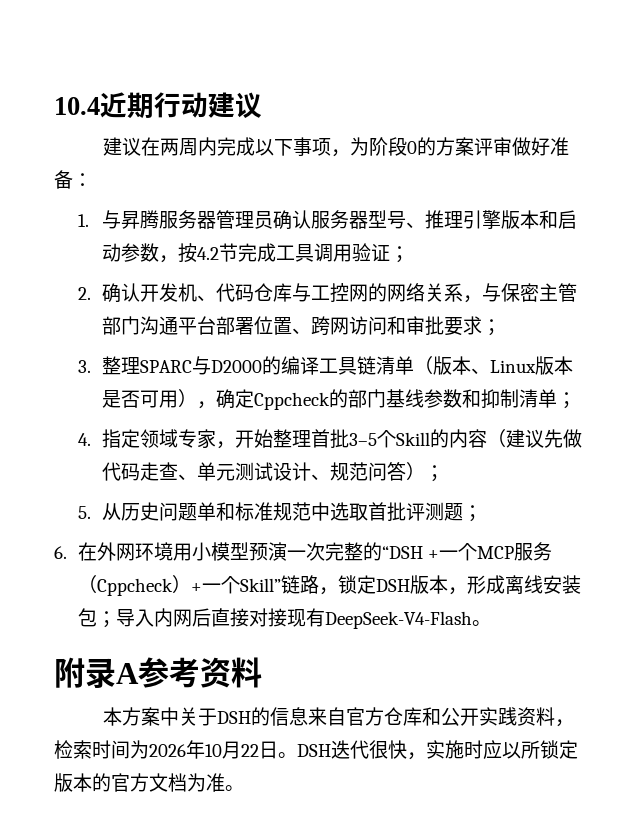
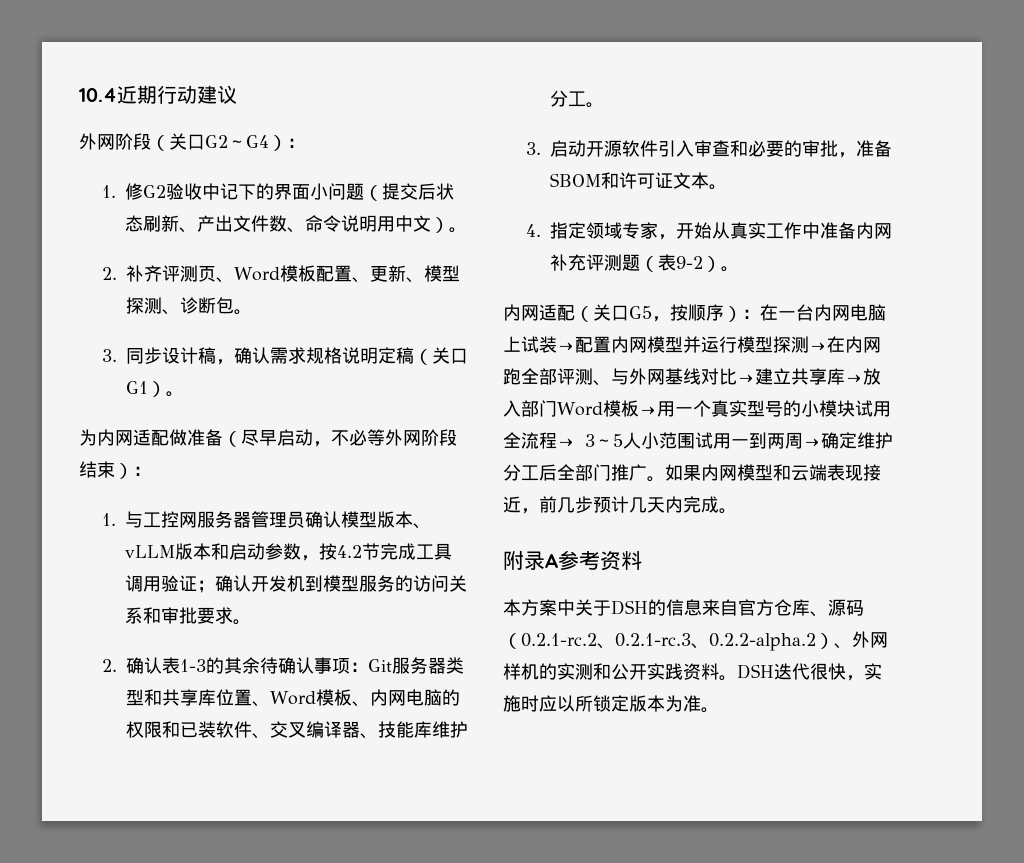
[103,137,570,157] [54,170,73,189] 建议在两周内完成以下事项，为阶段0的方案评审做好准备 -> [79,133,305,151] [102,183,455,201] [125,215,468,233] [102,265,461,283] [126,297,253,315] [102,347,469,365] [126,381,185,397] [79,429,457,447] [79,461,133,479] 外网阶段（关口G2～G4）： // 1.修G2验收中记下的界面小问题（提交后状态刷新、产出文件数、命令说明用中文）。 // 2.补齐评测页、Word模板配置、更新、模型探测、诊断包。 // 3.同步设计稿，确认需求规格说明定稿（关口G1）。 // 为内网适配做准备（尽早启动，不必等外网阶段结束）
[120,210,159,229] 昇腾 -> [143,511,198,528] 工控网
[310,210,501,229] 服务器型号、推理引擎 -> [341,511,432,529] [125,545,176,558] 模型版本、vLLM
[77,287,91,300] // 2. -> (216, 586) none
[196,283,577,303] [101,316,501,336] [77,356,573,375] [101,389,576,410] 、代码仓库与工控网的网络关系，与保密主管部门沟通平台部署位置、跨网访问和审批要求； // 3.整理SPARC与D2000的编译工具链清单（版本、Linux版本是否可用），确定Cppcheck的部门基线参数和抑制清单； -> [305,575,468,592] [125,607,252,625] [102,657,465,674] [126,689,461,707] [126,721,469,739] [550,90,605,108] [526,140,893,158] [550,172,728,190] 到模型服务的访问关系和审批要求。 // 2.确认表1-3的其余待确认事项：Git服务器类型和共享库位置、Word模板、内网电脑的权限和已装软件、交叉编译器、技能库维护分工。 // 3.启动开源软件引入审查和必要的审批，准备SBOM和许可证文本。
[272,429,582,449] [101,462,444,482] [77,502,482,522] [54,542,552,561] [77,575,581,596] [77,608,472,629] 整理首批3–5个Skill的内容（建议先做代码走查、单元测试设计、规范问答）； // 5.从历史问题单和标准规范中选取首批评测题； // 6.在外网环境用小模型预演一次完整的“DSH +一个MCP服务（Cppcheck）+一个Skill”链路，锁定DSH版本，形成离线安装包；导入内网后直接对接现有DeepSeek-V4-Flash -> [712,222,893,239] [550,254,740,272] [503,304,886,322] [503,336,881,353] [503,368,881,386] [503,400,891,417] [503,432,893,449] [503,464,881,482] [503,496,719,514] 从真实工作中准备内网补充评测题（表9-2）。 // 内网适配（关口G5，按顺序）：在一台内网电脑上试装→配置内网模型并运行模型探测→在内网跑全部评测、与外网基线对比→建立共享库→放入部门Word模板→用一个真实型号的小模块试用全流程→ 3～5人小范围试用一到两周→确定维护分工后全部门推广。如果内网模型和云端表现接近，前几步预计几天内完成
[422,707,575,727] [54,740,278,759] 和公开实践资料，检索时间为2026年10月22日 -> [810,599,864,617] [503,631,888,651] [503,663,719,680] 、源码（0.2.1-rc.2、0.2.1-rc.3、0.2.2-alpha.2）、外网样机的实测和公开实践资料
[92,773,187,792] 的官方文档 -> (665, 703) none

